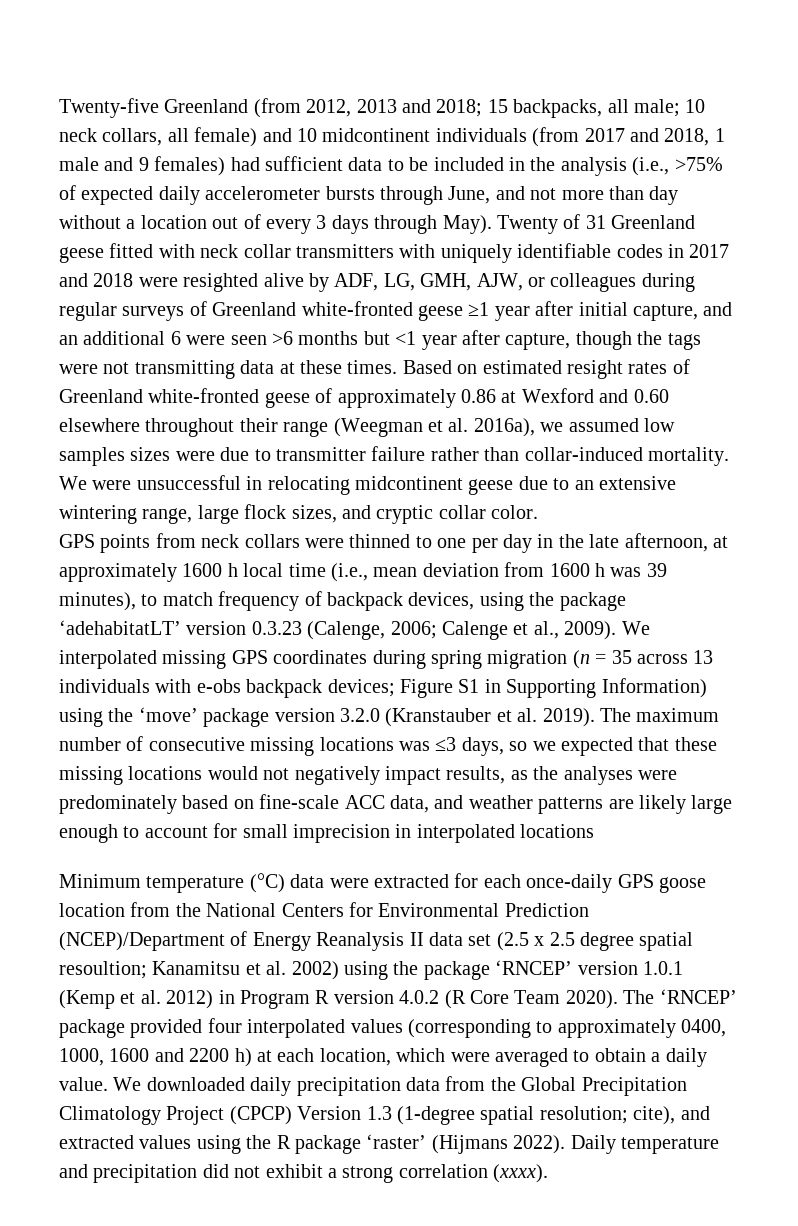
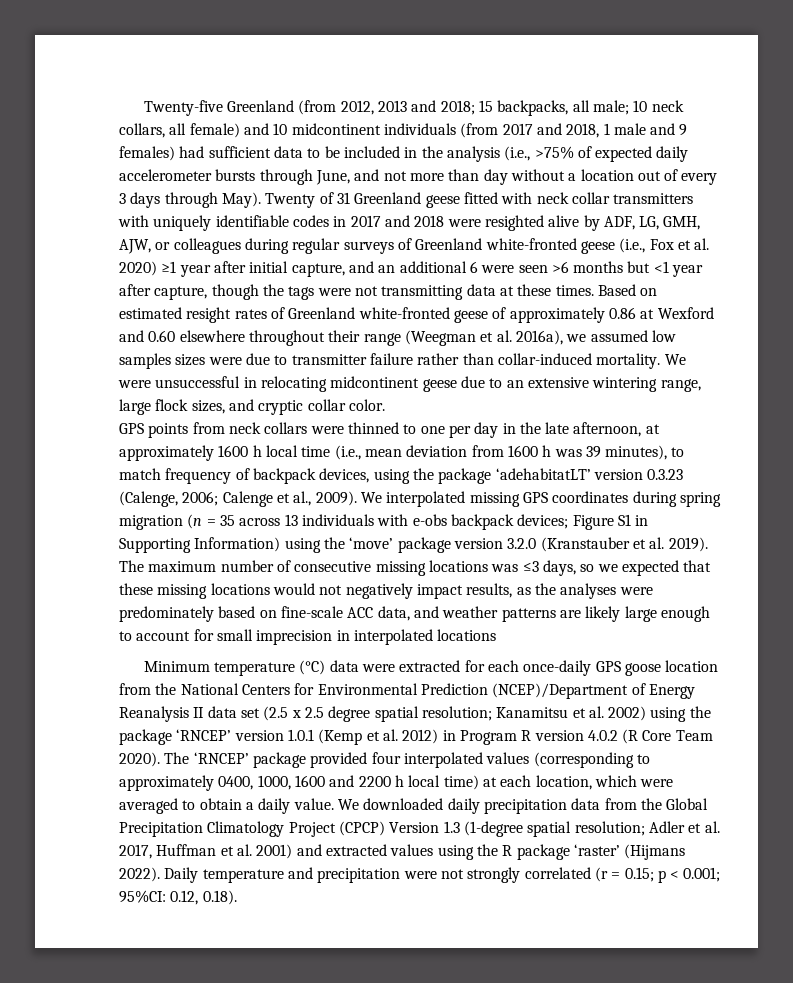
(463, 313) none -> [619,238,710,253] [119,261,157,276] (i.e., Fox et al. 2020)
[59,961,147,979] resoultion; -> [421,706,492,721] resolution;
[234,1048,252,1067] h) -> [394,775,479,790] h local time)
[633,1106,676,1125] cite), -> [648,821,720,833] [119,844,293,859] Adler et al. 2017, Huffman et al. 2001)
[202,1164,549,1183] did not exhibit a strong correlation (xxxx). -> [403,867,721,883] [119,890,237,905] were not strongly correlated (r = 0.15; p < 0.001; 95%CI: 0.12, 0.18).

